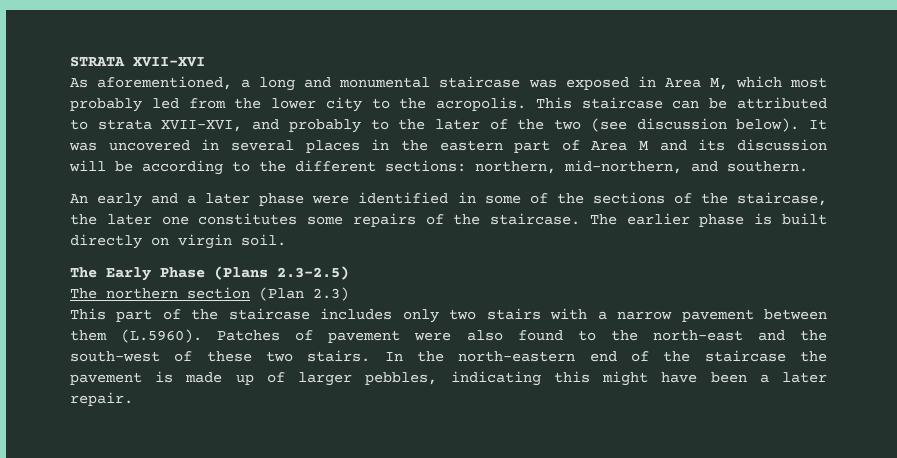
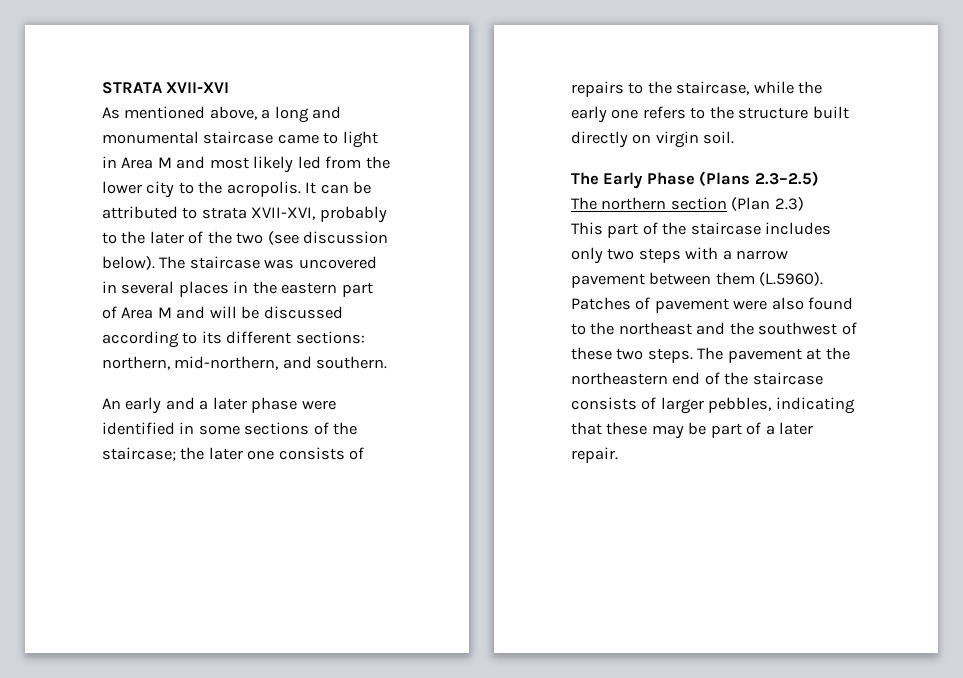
[97,76,233,90] aforementioned, -> [124,106,257,120] mentioned above,
[528,76,828,90] [70,98,142,112] was exposed in Area M, which most probably -> [277,131,378,148] [102,156,294,173] came to light in Area M and most likely
[535,97,663,109] This staircase -> [305,182,317,194] It
[252,119,280,130] and -> (316, 213) none
[808,119,827,130] It -> [159,256,260,269] The staircase
[698,139,827,151] its discussion -> (206, 312) none
(133, 166) none -> [263,306,343,319] discussed
[259,161,286,172] the -> [201,331,222,344] its
[529,193,584,204] of the -> (240, 430) none
[737,192,828,206] staircase, -> [102,447,176,461] staircase;
[198,213,773,227] constitutes some repairs of the staircase. The earlier phase is -> [278,447,365,460] [571,81,823,97] [571,106,809,123] consists of repairs to the staircase, while the early one refers to the structure
[486,308,541,320] stairs -> [638,248,681,263] steps
[652,330,743,341] north-east -> [618,322,692,335] northeast
[70,351,160,362] south-west -> [758,322,838,335] southwest
[307,350,828,362] [70,371,747,386] stairs. In the north-eastern end of the staircase the pavement is made up of larger pebbles, indicating this might have been -> [647,347,850,363] [571,372,823,385] [571,397,855,414] [571,422,762,439] steps. The pavement at the northeastern end of the staircase consists of larger pebbles, indicating that these may be part of

